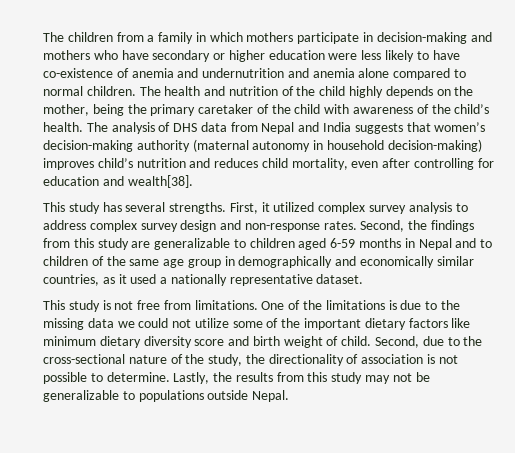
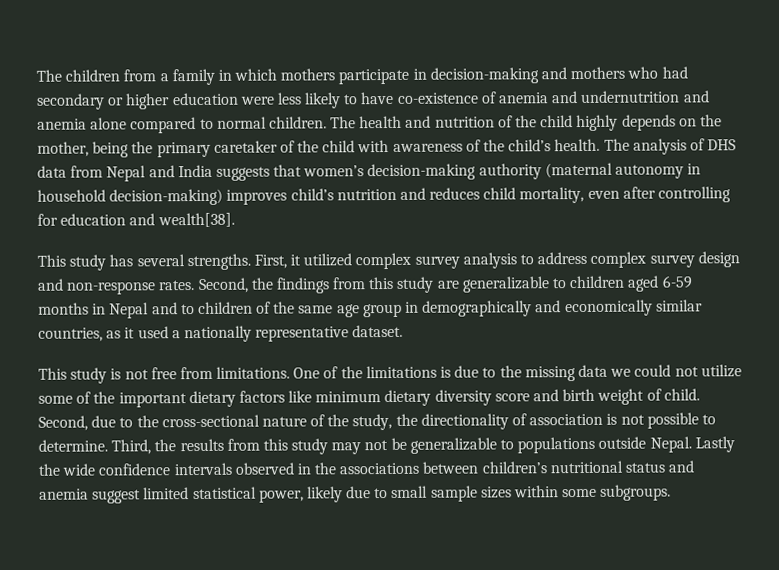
[121,50,149,60] have -> [661,66,688,79] had
[173,372,210,384] Lastly, -> [111,439,152,455] Third,
(290, 396) none -> [694,436,735,453] [38,460,695,476] [39,484,672,504] Lastly the wide confidence intervals observed in the associations between children’s nutritional status and anemia suggest limited statistical power, likely due to small sample sizes within some subgroups.

